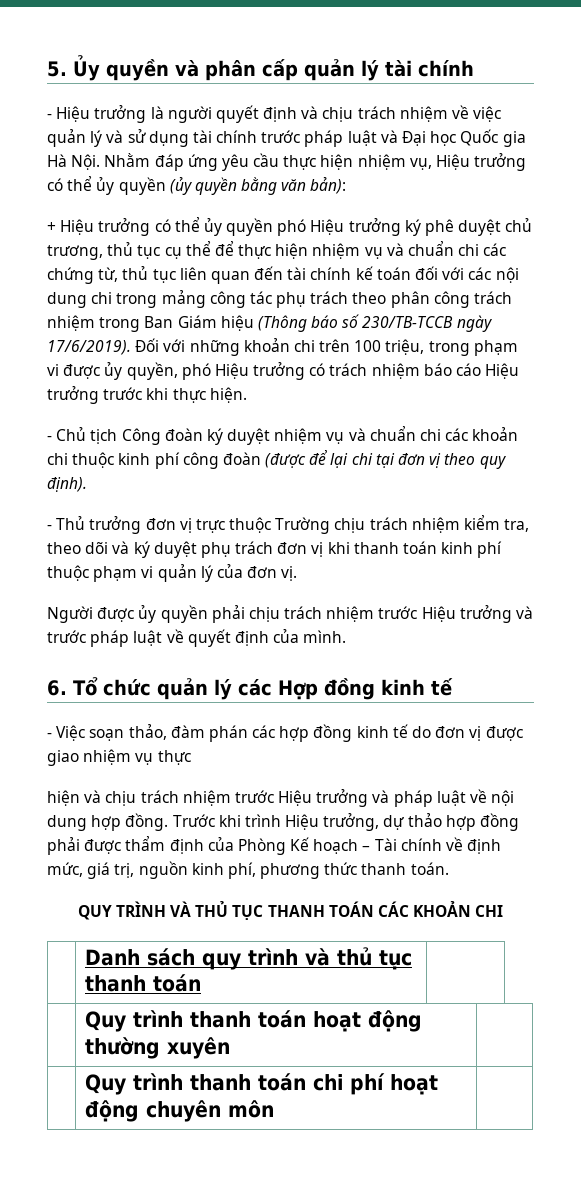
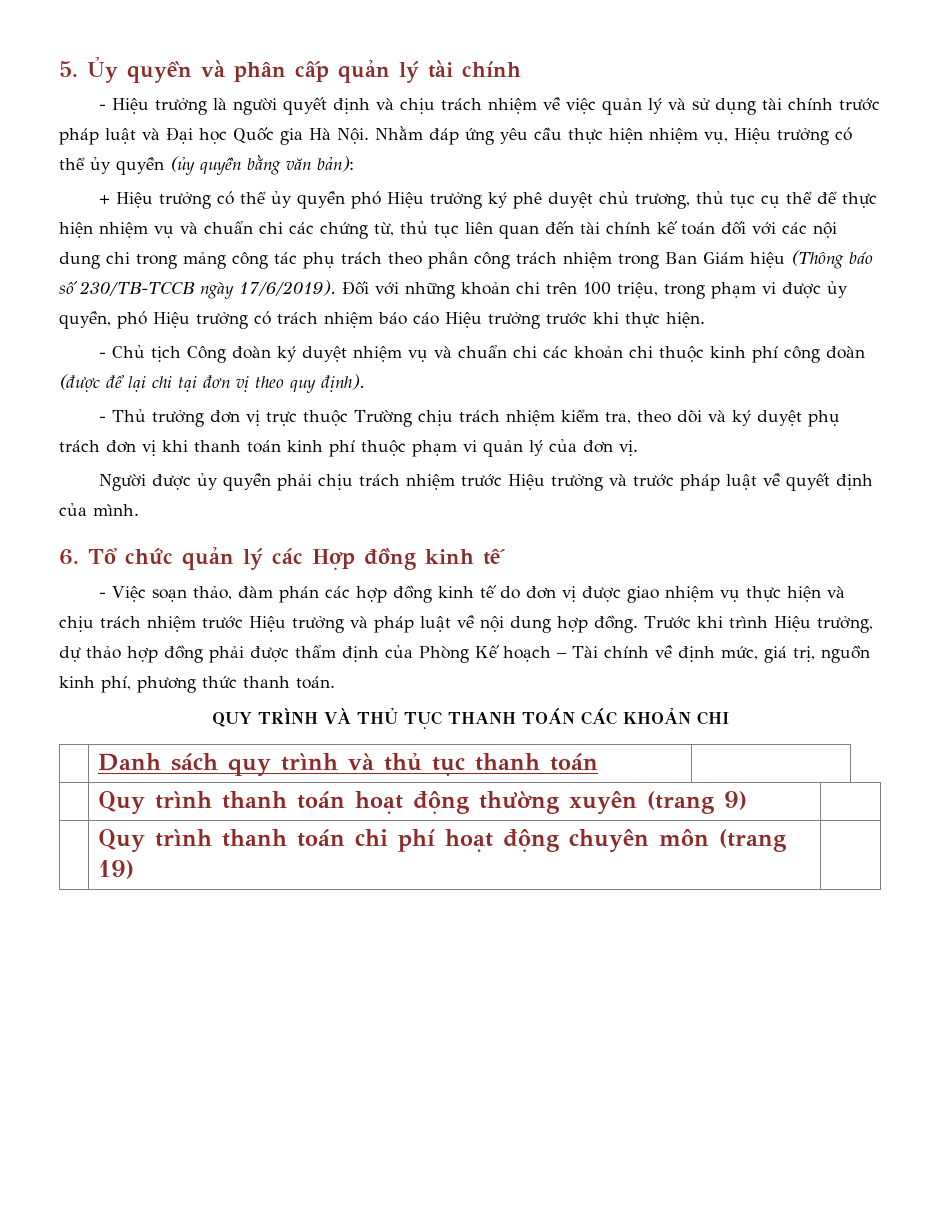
(191, 757) // -> (781, 594) none
(231, 1048) none -> [647,791,748,814] (trang 9)
(275, 1109) none -> [719,829,787,852] [98,860,135,879] (trang 19)

